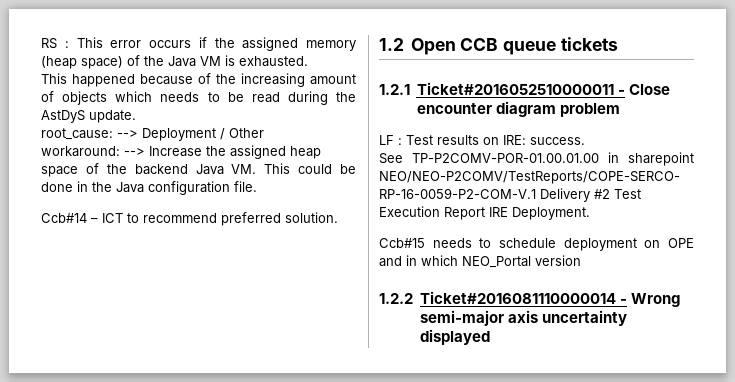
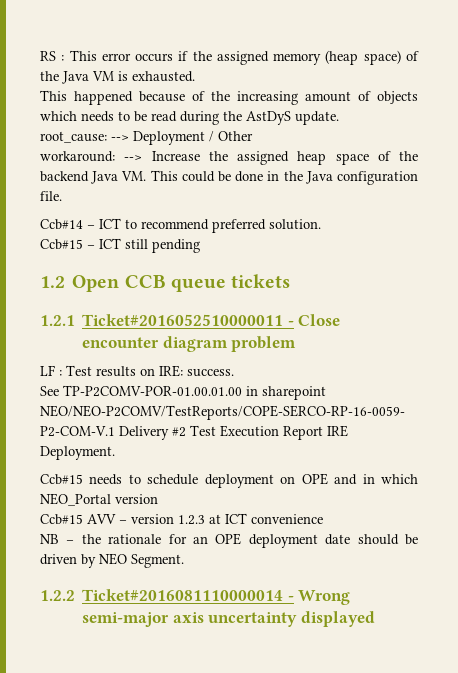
(338, 217) none -> [40,238,200,253] // Ccb#15 – ICT still pending
(581, 260) none -> [40,513,323,525] [40,533,418,548] [40,553,184,568] // Ccb#15 AVV – version 1.2.3 at ICT convenience // NB – the rationale for an OPE deployment date should be driven by NEO Segment.

